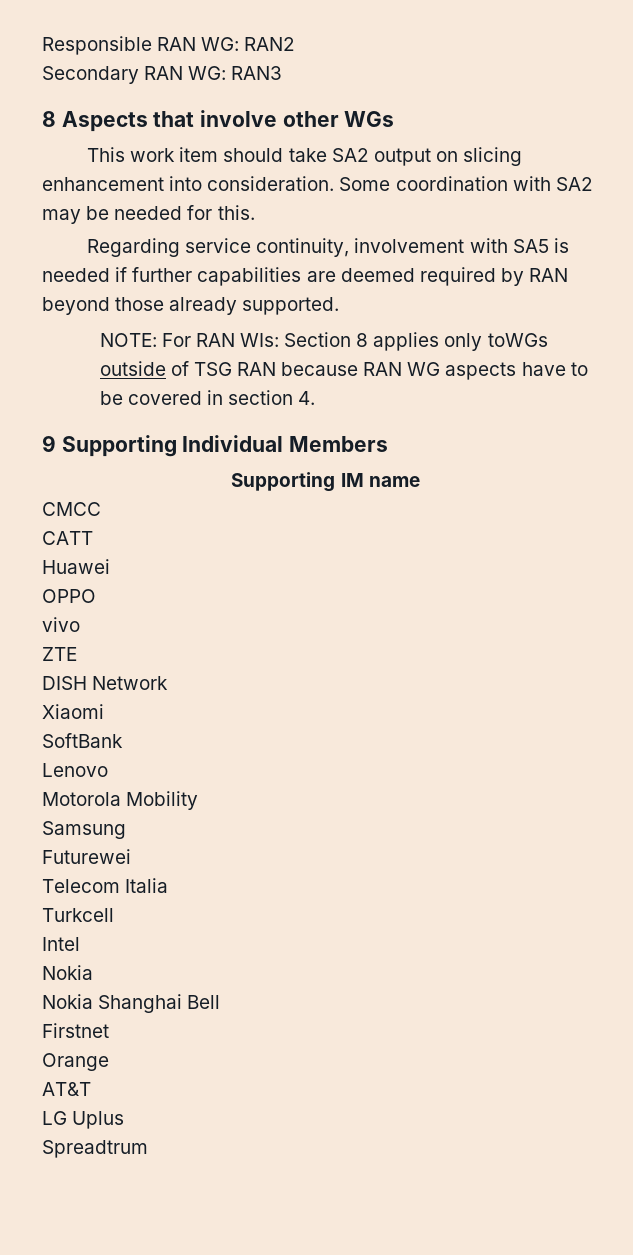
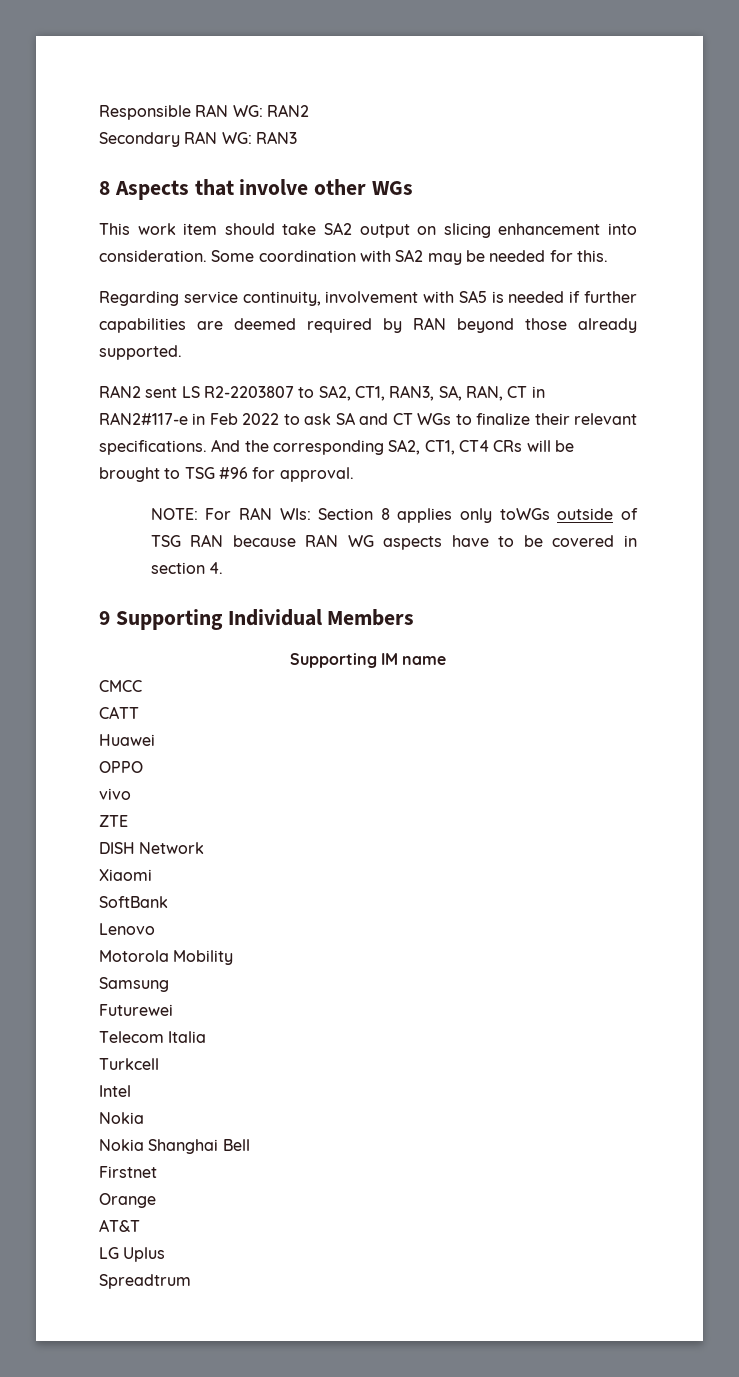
(340, 306) none -> [99,385,545,401] [99,412,637,425] [99,439,574,455] [99,467,354,482] // RAN2 sent LS R2-2203807 to SA2, CT1, RAN3, SA, RAN, CT in RAN2#117-e in Feb 2022 to ask SA and CT WGs to finalize their relevant specifications. And the corresponding SA2, CT1, CT4 CRs will be brought to TSG #96 for approval.

